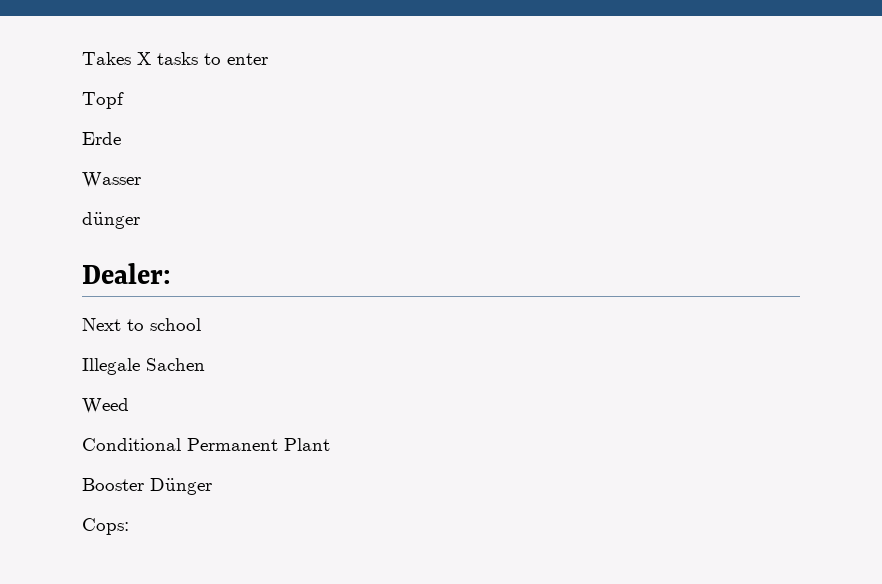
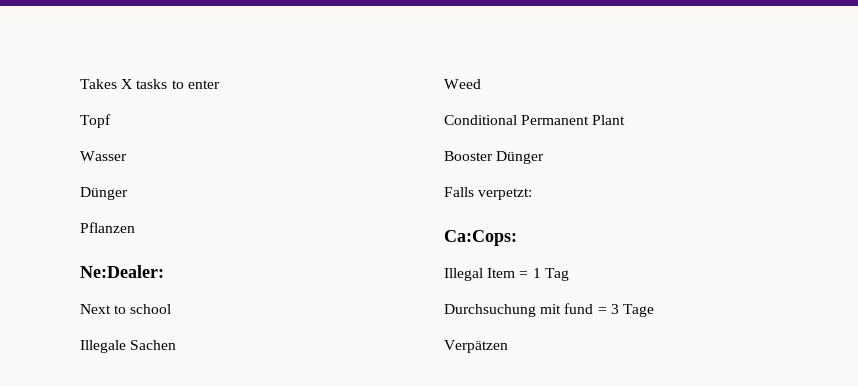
[82,132,121,145] // Erde -> (111, 121) none
[82,212,140,229] [82,263,171,284] dünger // Dealer: -> [80,187,128,200] [80,222,135,233] [80,265,164,278] Dünger // Pflanzen // Ne:Dealer:
[82,518,129,535] Cops: -> [444,187,533,200] [444,230,517,246] [444,268,569,281] [444,303,654,317] [444,340,508,353] Falls verpetzt: // Ca:Cops: // Illegal Item = 1 Tag // Durchsuchung mit fund = 3 Tage // Verpätzen

